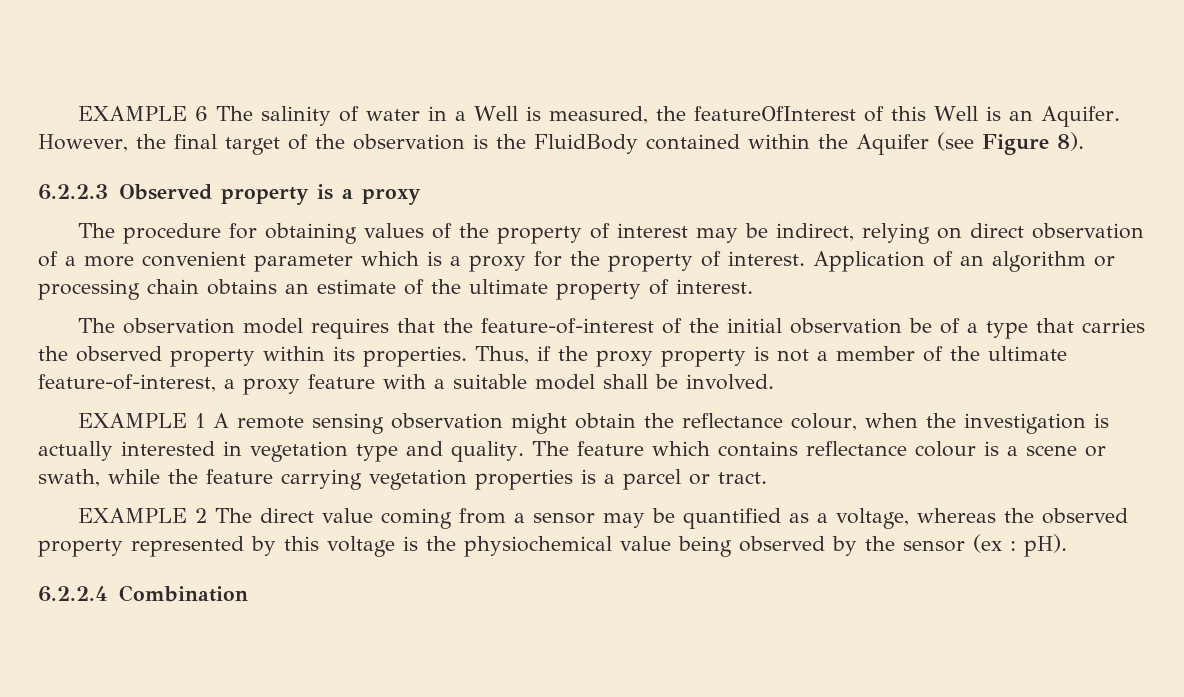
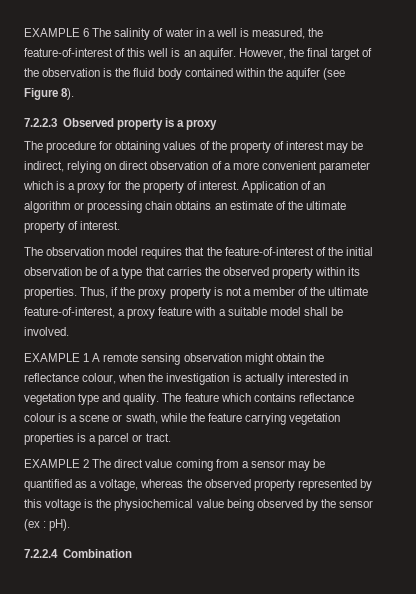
[474,106,519,121] Well -> [215,28,237,37] well
[694,106,857,121] featureOfInterest -> [24,48,113,57] feature-of-interest
[934,106,979,121] Well -> [147,48,169,57] well
[1041,106,1121,127] Aquifer. -> [198,48,236,60] aquifer.
[533,134,638,154] FluidBody -> [133,68,182,80] fluid body
[855,134,929,155] Aquifer -> [285,68,320,80] aquifer
[38,184,108,200] 6.2.2.3 -> [24,118,57,127] 7.2.2.3
[38,586,108,602] 6.2.2.4 -> [24,549,58,558] 7.2.2.4

